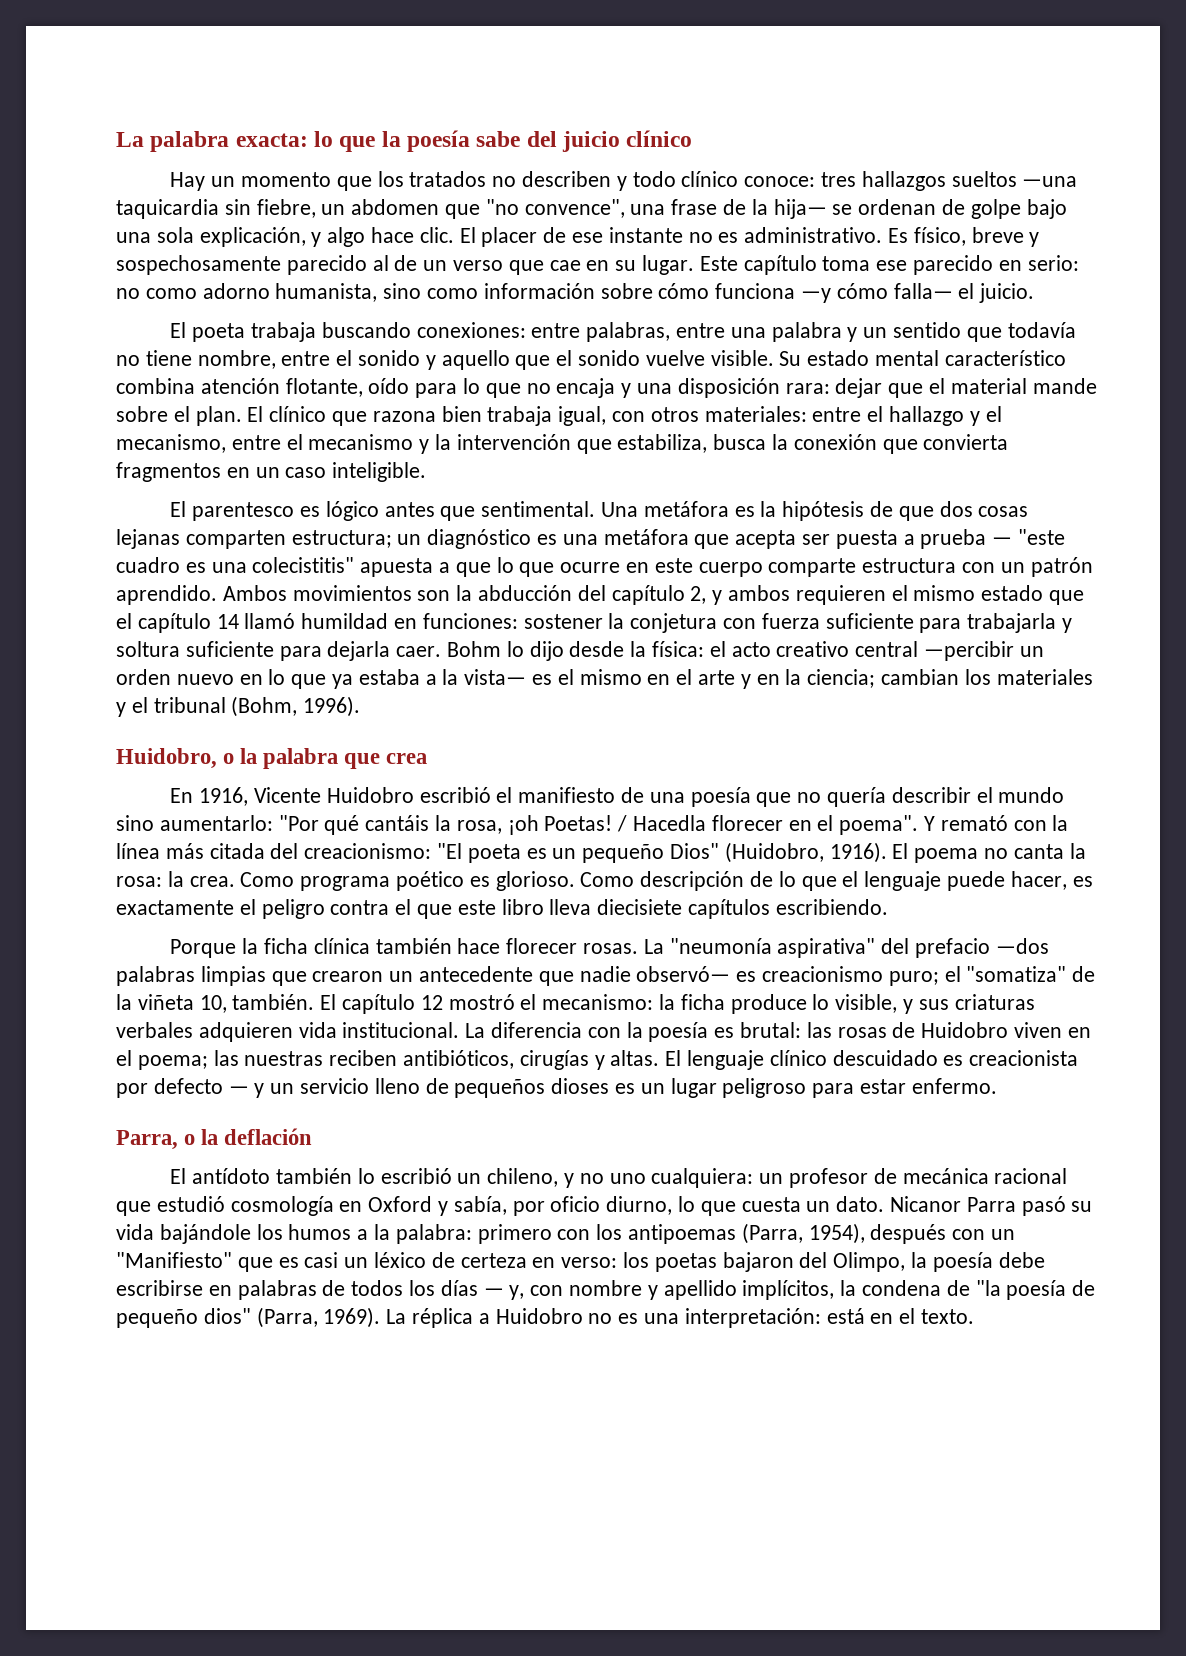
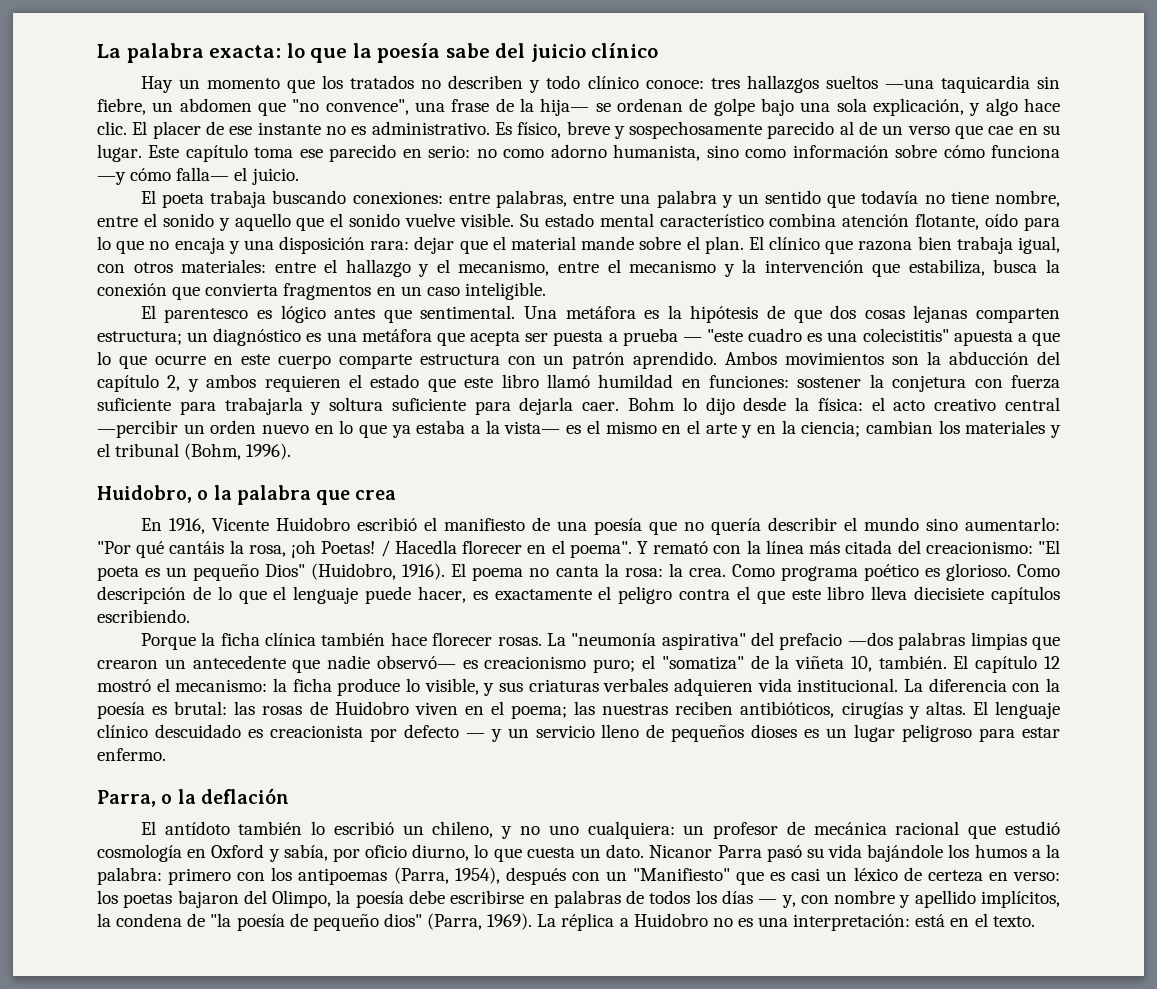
[913,585,976,601] mismo -> (362, 381) none
[116,613,239,633] el capítulo 14 -> [464,374,539,388] este libro

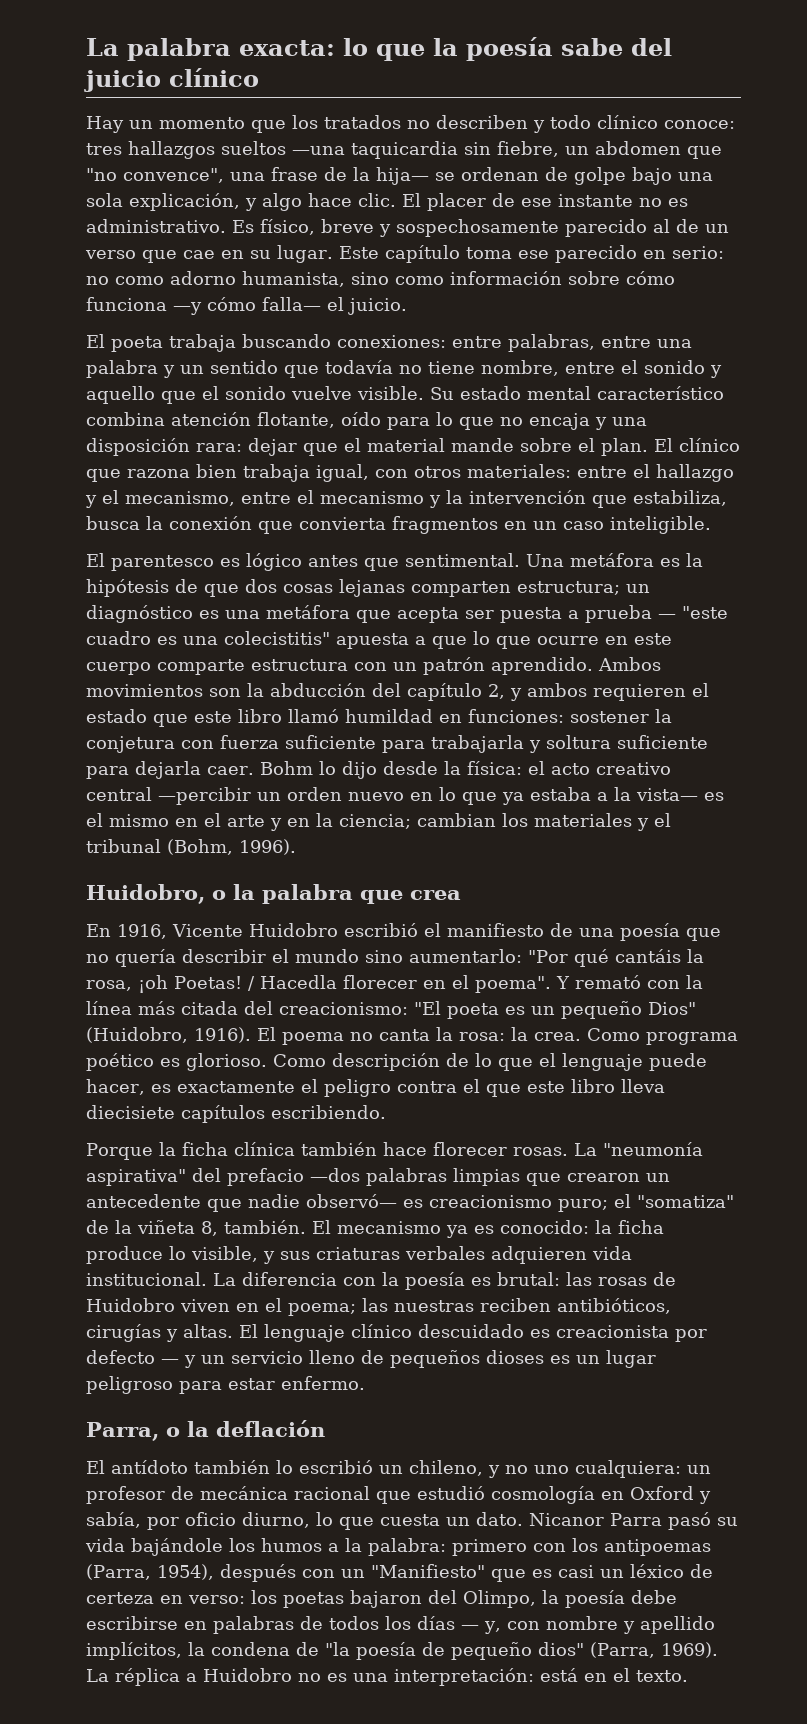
[850,656,872,672] 10, -> [201,1221,218,1236] 8,
[975,655,1061,673] [97,678,268,692] capítulo 12 mostró el mecanismo: -> [337,1220,589,1238] mecanismo ya es conocido:

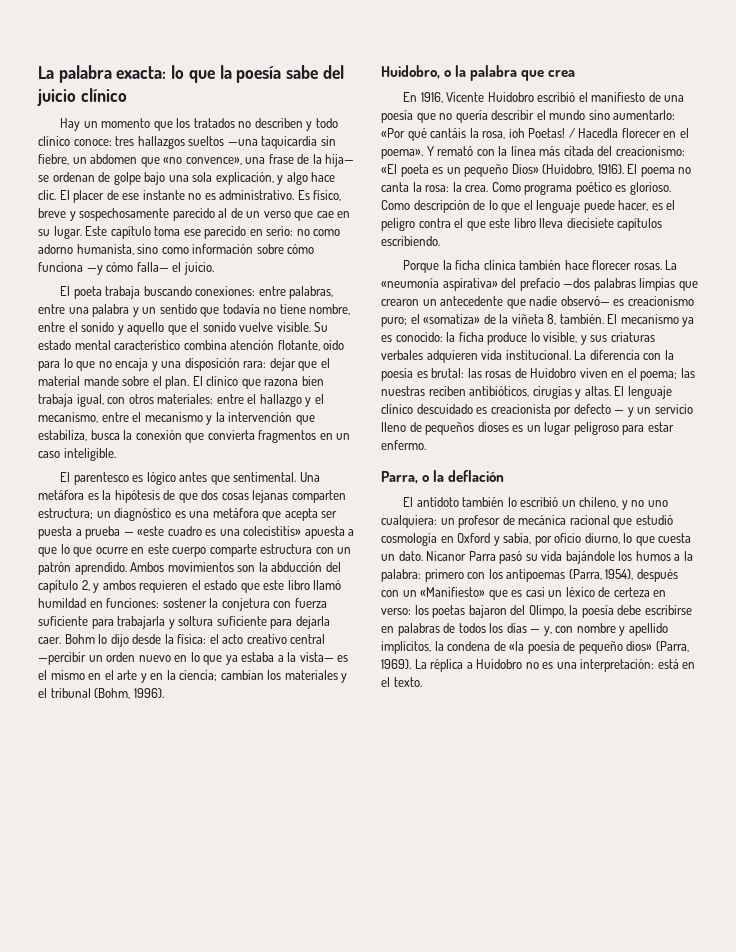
[86,168,224,183] "no convence", -> [163,157,242,165] «no convence»,
[682,606,728,619] "este -> [137,526,165,536] «este
[224,631,330,645] colecistitis" -> [243,526,302,536] colecistitis»
[528,950,568,963] "Por -> [381,128,405,138] «Por
[474,976,551,993] poema". -> [381,149,423,159] poema».
[414,1001,441,1015] "El -> [381,164,397,174] «El
[648,1002,696,1015] Dios" -> [511,164,539,174] Dios»
[176,1081,295,1093] exactamente -> (663, 206) none
[602,1142,703,1156] [86,1169,186,1186] "neumonía aspirativa" -> [381,278,498,291] «neumonía aspirativa»
[637,1195,734,1208] "somatiza" -> [423,314,481,324] «somatiza»
[370,1564,485,1578] "Manifiesto" -> [420,587,486,597] «Manifiesto»
[325,1642,350,1656] "la -> [509,641,525,651] «la
[538,1642,584,1656] dios" -> [626,641,653,651] dios»

